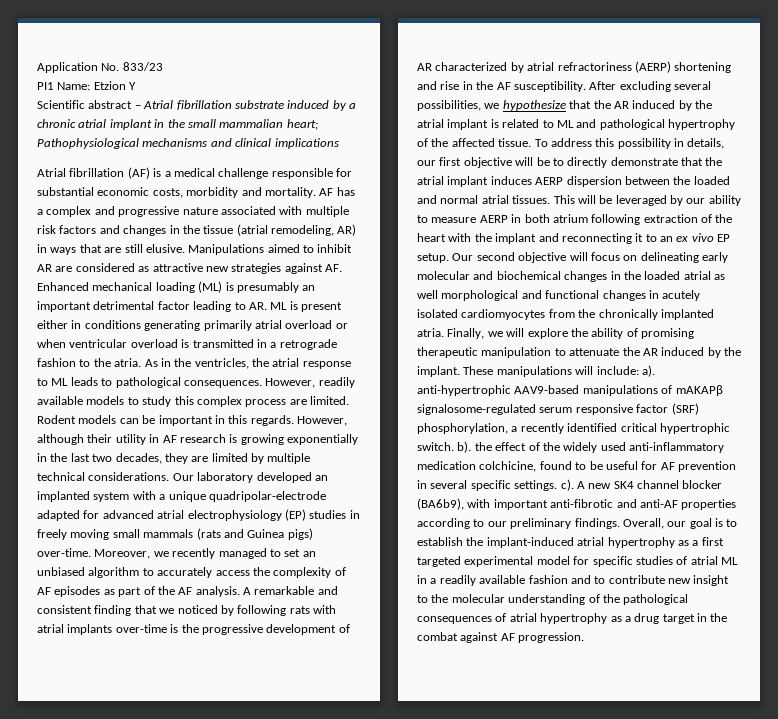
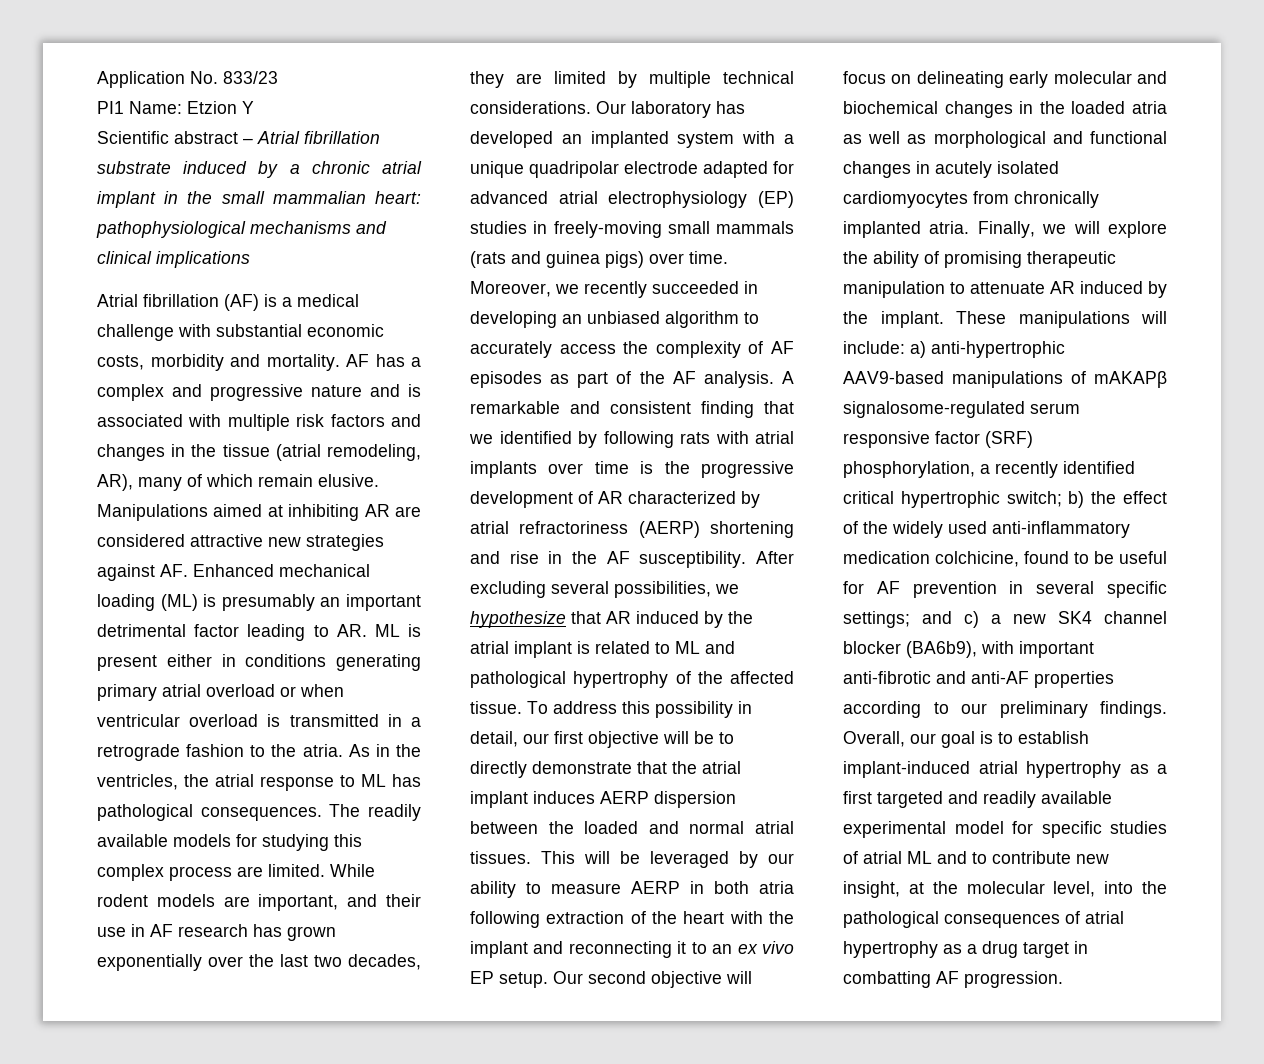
[286,119,318,130] [37,138,139,149] heart; Pathophysiological -> [375,191,421,204] [96,221,246,238] heart: pathophysiological
[271,168,352,179] responsible for -> [178,324,211,337] with
(218, 211) none -> [370,384,421,397] and is
[337,224,357,236] [37,244,143,255] AR) in ways that are still -> [97,474,313,491] AR), many of which remain
[303,244,353,253] to inhibit -> [267,504,360,521] at inhibiting
[138,266,150,272] as -> (185, 540) none
[203,320,252,331] primarily -> [97,684,157,701] primary
[70,377,113,386] leads to -> [392,774,421,787] has
[265,378,316,388] However, -> [329,804,361,817] The
[127,396,172,407] to study -> [236,834,329,851] for studying
[37,415,347,426] [37,434,358,445] [37,453,47,462] Rodent models can be important in this regards. However, although their utility in AF research is growing exponentially in -> [330,864,375,877] [97,894,422,911] [97,924,336,941] [97,954,243,971] While rodent models are important, and their use in AF research has grown exponentially over
(254, 477) none -> [716,101,745,114] has
[208,491,326,502] quadripolar-electrode -> [529,161,698,178] quadripolar electrode
[37,529,110,540] freely moving -> [553,221,662,238] freely-moving
[247,528,313,540] [37,548,301,559] Guinea pigs) over-time. Moreover, we recently managed to set -> [546,251,728,268] [470,281,758,298] [470,311,557,328] guinea pigs) over time. Moreover, we recently succeeded in developing
[177,605,218,614] noticed -> [499,431,572,444] identified
[115,624,167,633] over-time -> [548,461,629,474] over time
[593,100,611,109] the -> (601, 617) none
[687,138,725,149] details, -> [470,731,518,747] detail,
[552,214,588,223] atrium -> [759,881,794,894] atria
[683,271,711,280] atrial -> [1132,101,1167,114] atria
(438, 294) none -> [907,134,927,144] as
[578,309,596,318] the -> (1009, 197) none
[622,347,640,356] the -> (1045, 288) none
[641,365,655,377] a). -> [910,341,926,358] a)
[417,441,472,453] switch. b). -> [1006,491,1085,508] switch; b)
[514,479,585,491] settings. c). A -> [843,611,1001,628] settings; and c) a
[466,537,484,546] the -> (1089, 737) none
(461, 561) none -> [948,791,1112,808] and readily available
[417,575,730,586] [417,594,600,605] in a readily available fashion and to contribute new insight to the molecular understanding of -> [937,851,1109,864] [843,881,1134,898] and to contribute new insight, at the molecular level, into
[710,613,728,622] [417,632,499,643] the combat against -> [843,971,931,988] combatting

